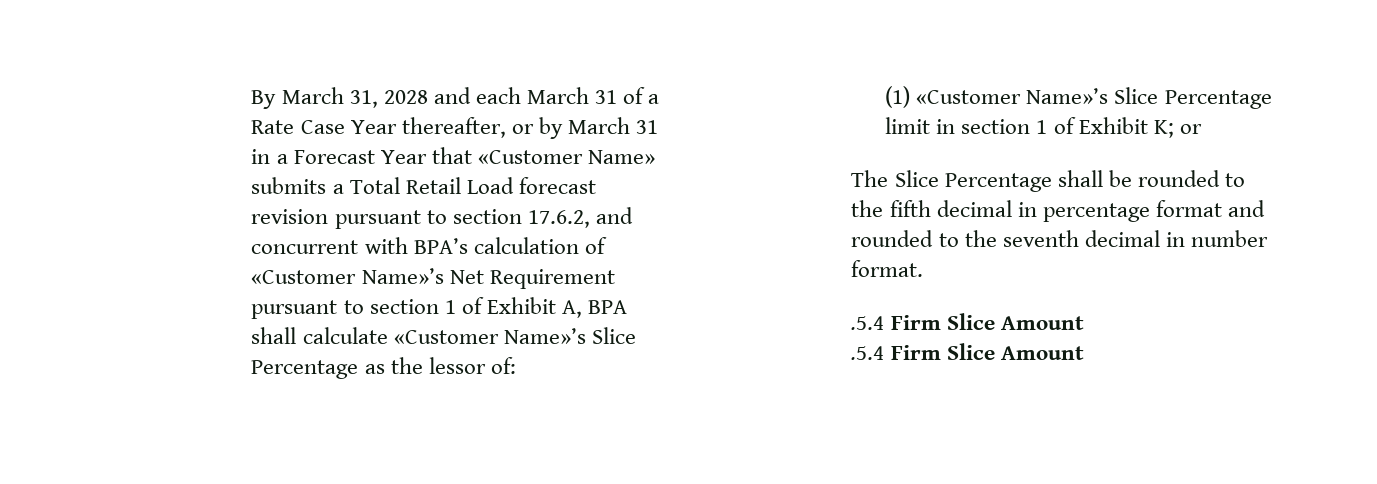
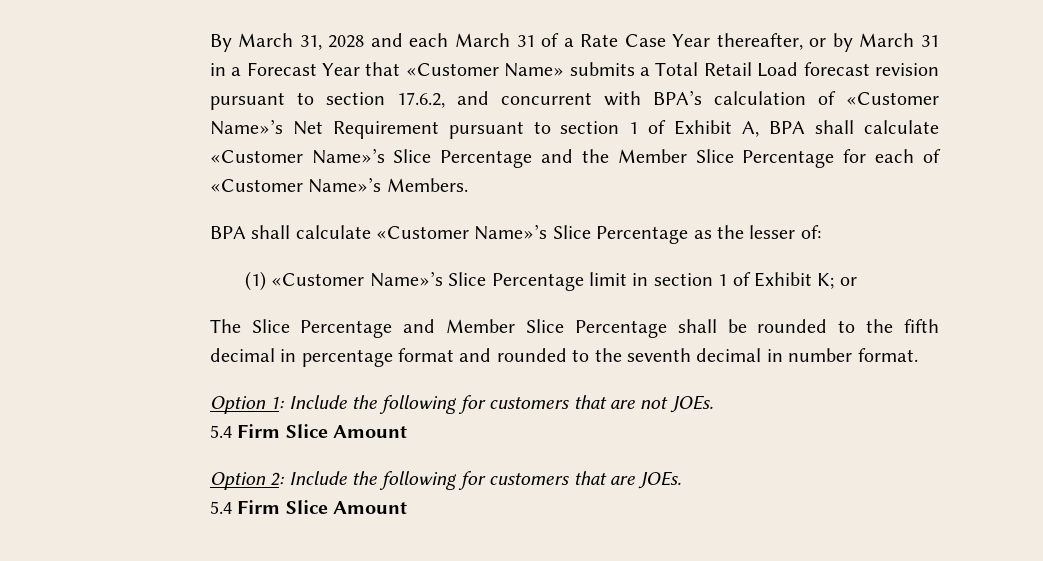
(359, 369) none -> [541,149,942,168] [209,177,468,193] [209,224,689,244] and the Member Slice Percentage for each of «Customer Name»’s Members. // BPA shall calculate «Customer Name»’s Slice Percentage
[428,357,486,374] lessor -> [749,225,796,239] lesser
(1052, 182) none -> [403,319,667,338] and Member Slice Percentage
[851,313,1084,330] [851,346,885,360] .5.4 Firm Slice Amount // .5.4 -> [209,395,713,414] [209,424,407,438] [209,471,682,490] [209,501,232,514] Option 1: Include the following for customers that are not JOEs. // 5.4 Firm Slice Amount // Option 2: Include the following for customers that are JOEs. // 5.4

